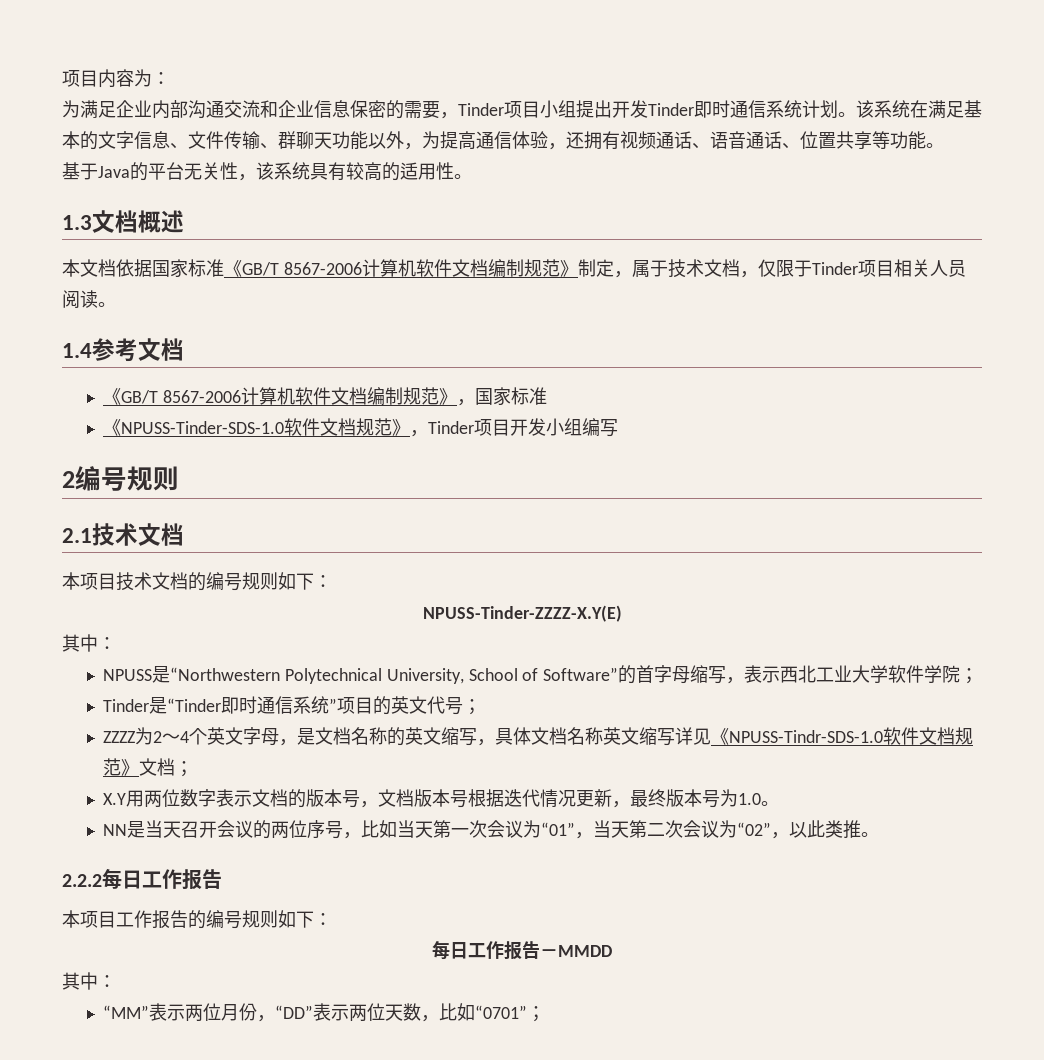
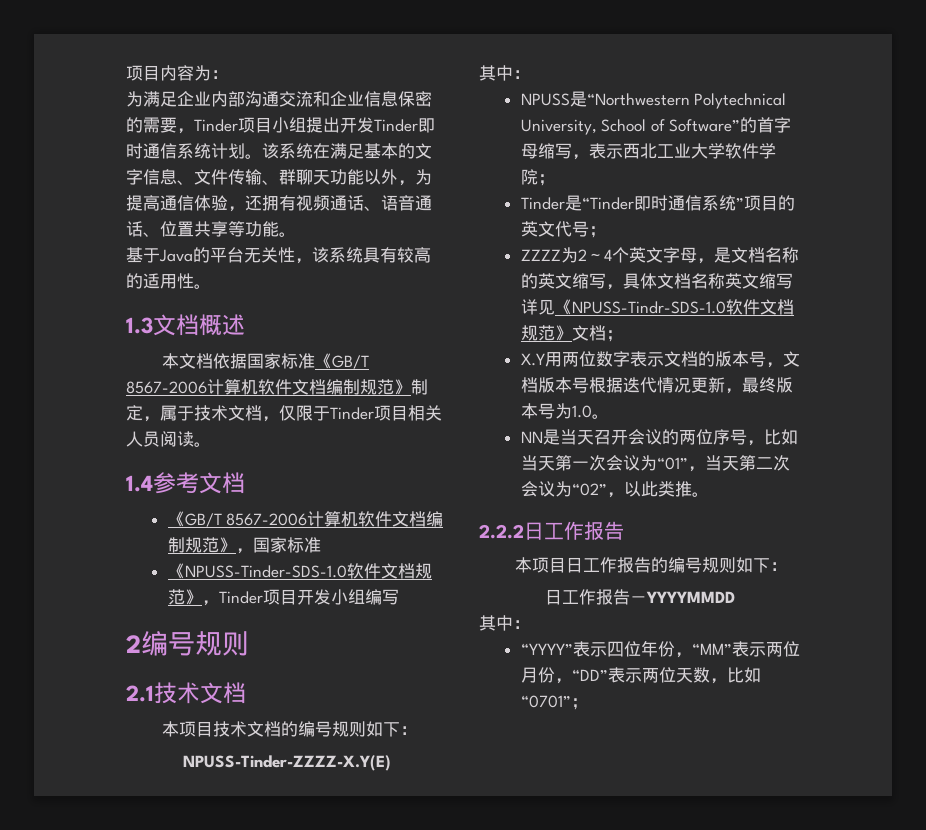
[102,868,122,889] 每 -> (524, 531) none
(116, 919) none -> [565,557,583,573] 日
[432,940,450,960] 每 -> (787, 566) none
[558,945,612,957] [62,972,116,990] MMDD // 其中： // -> [645,591,735,603] [479,615,530,631] [520,640,692,658] YYYYMMDD // 其中： // “YYYY”表示四位年份，

